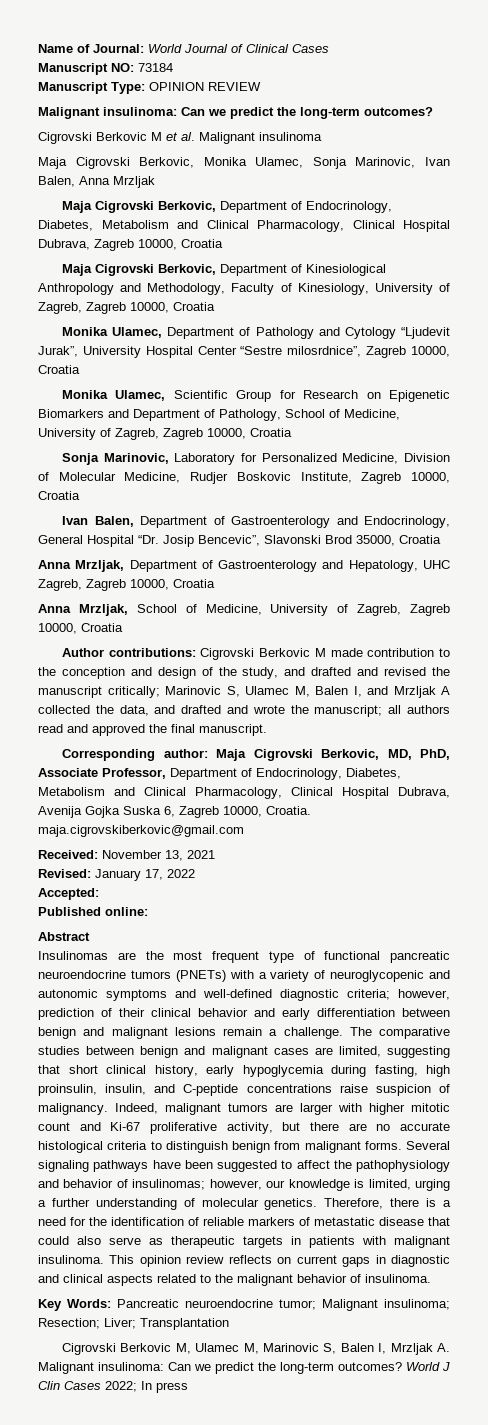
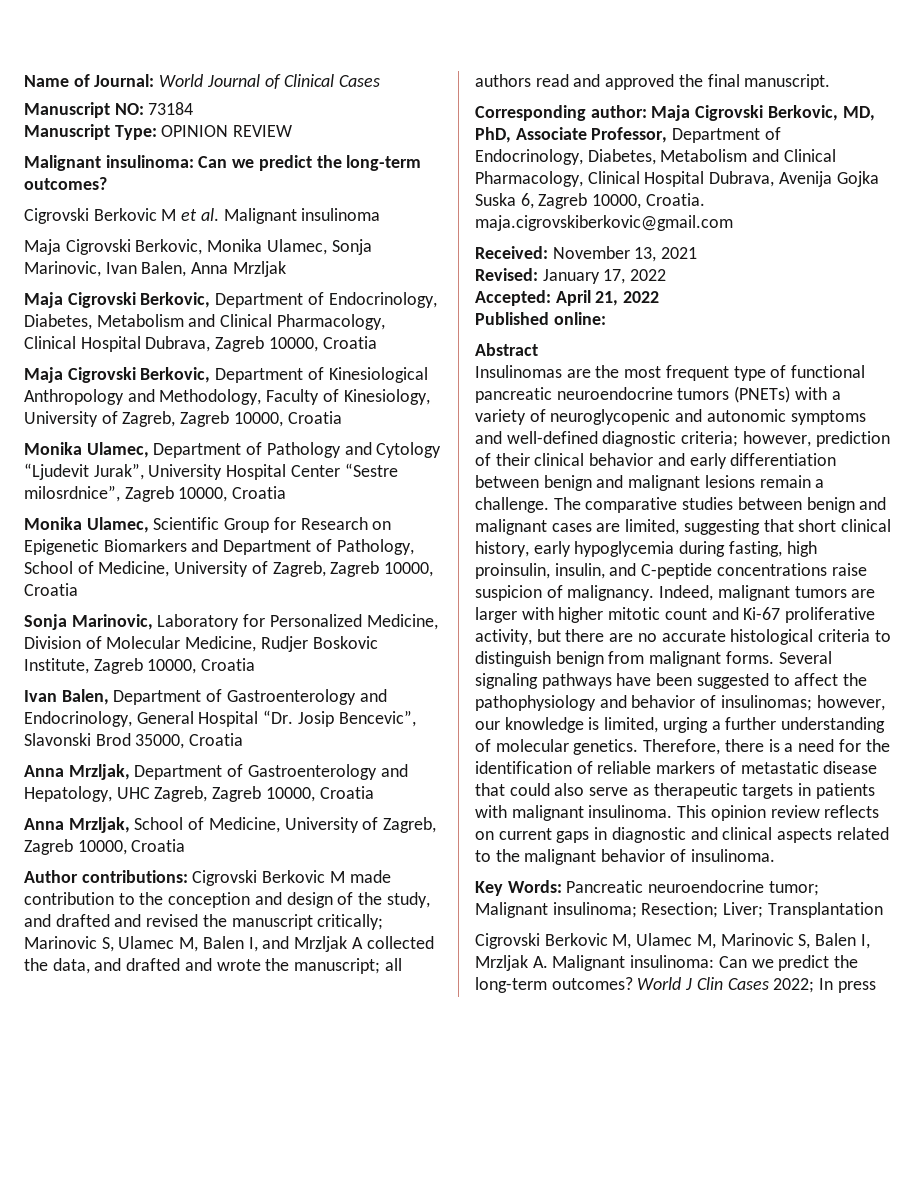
(99, 894) none -> [555,290,660,306] April 21, 2022

